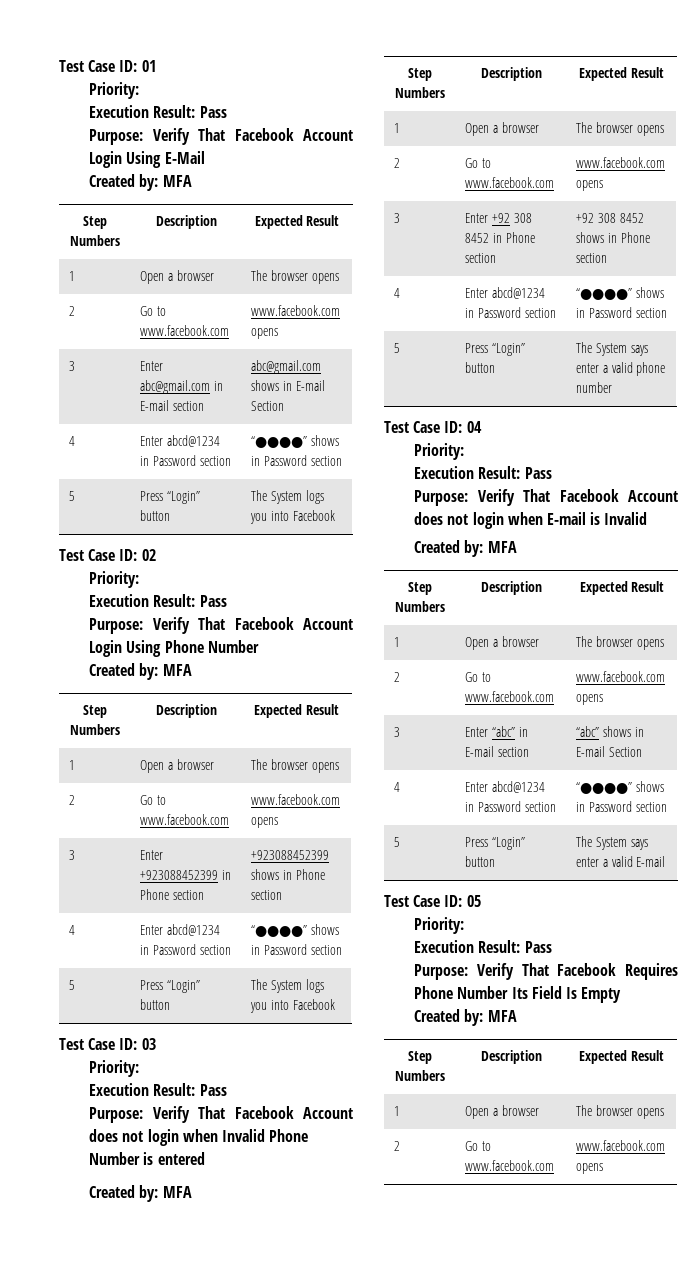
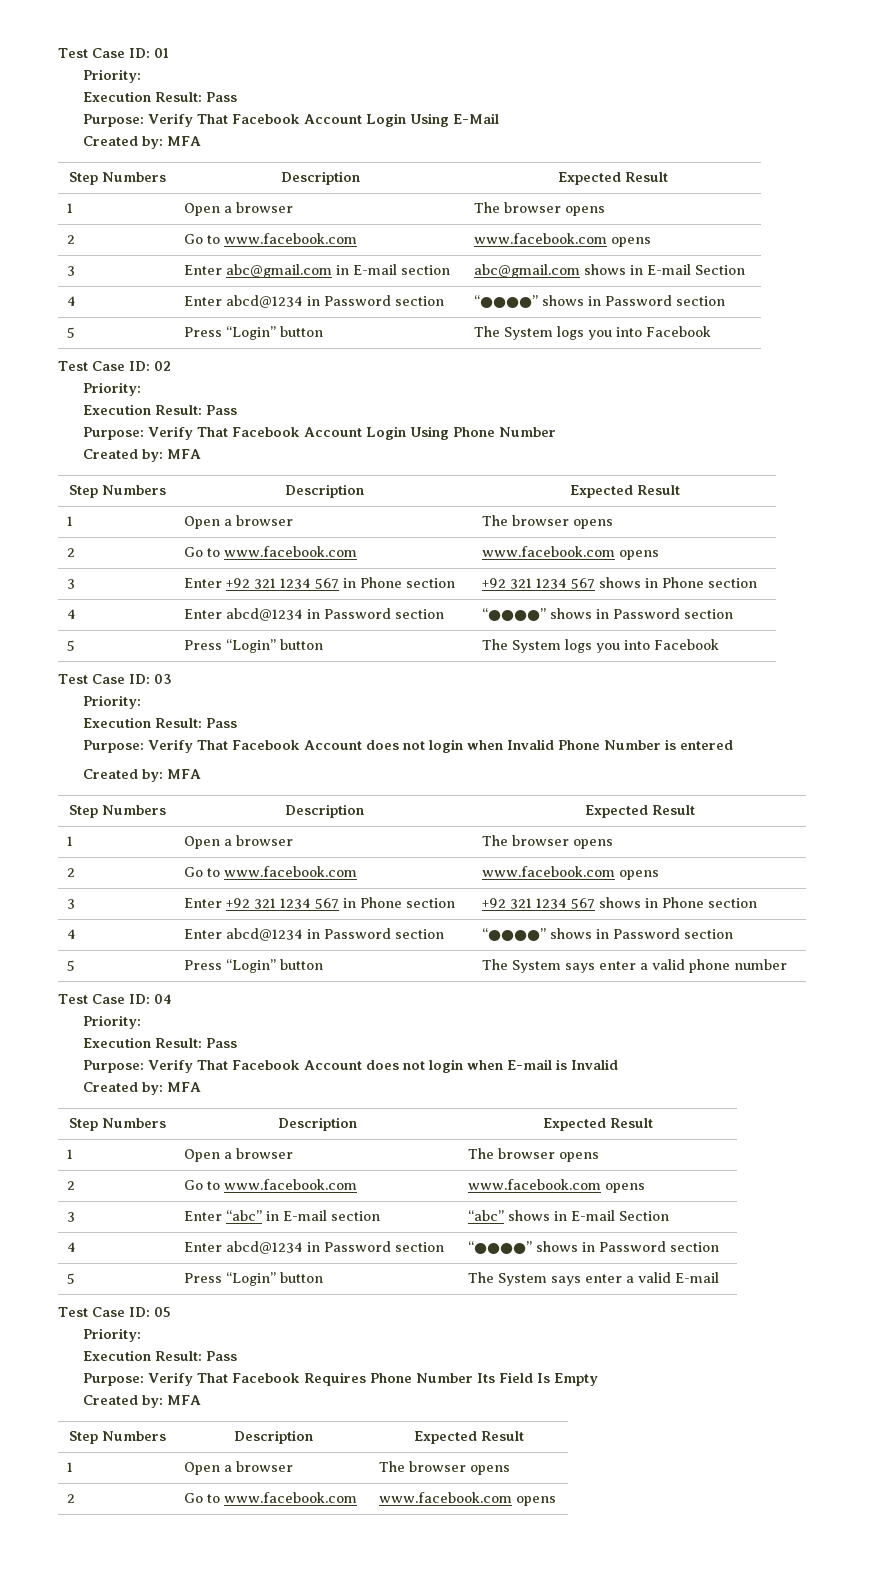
[140,870,231,880] [140,889,204,900] [251,850,330,860] +923088452399 in Phone section | +923088452399 -> [226,577,456,589] [482,578,596,589] +92 321 1234 567 in Phone section | +92 321 1234 567
[513,213,532,223] [465,232,535,243] [465,253,497,263] [576,213,644,223] 308 8452 in Phone section | +92 308 8452 -> [254,897,456,909] [482,898,596,909] 321 1234 567 in Phone section | +92 321 1234 567

